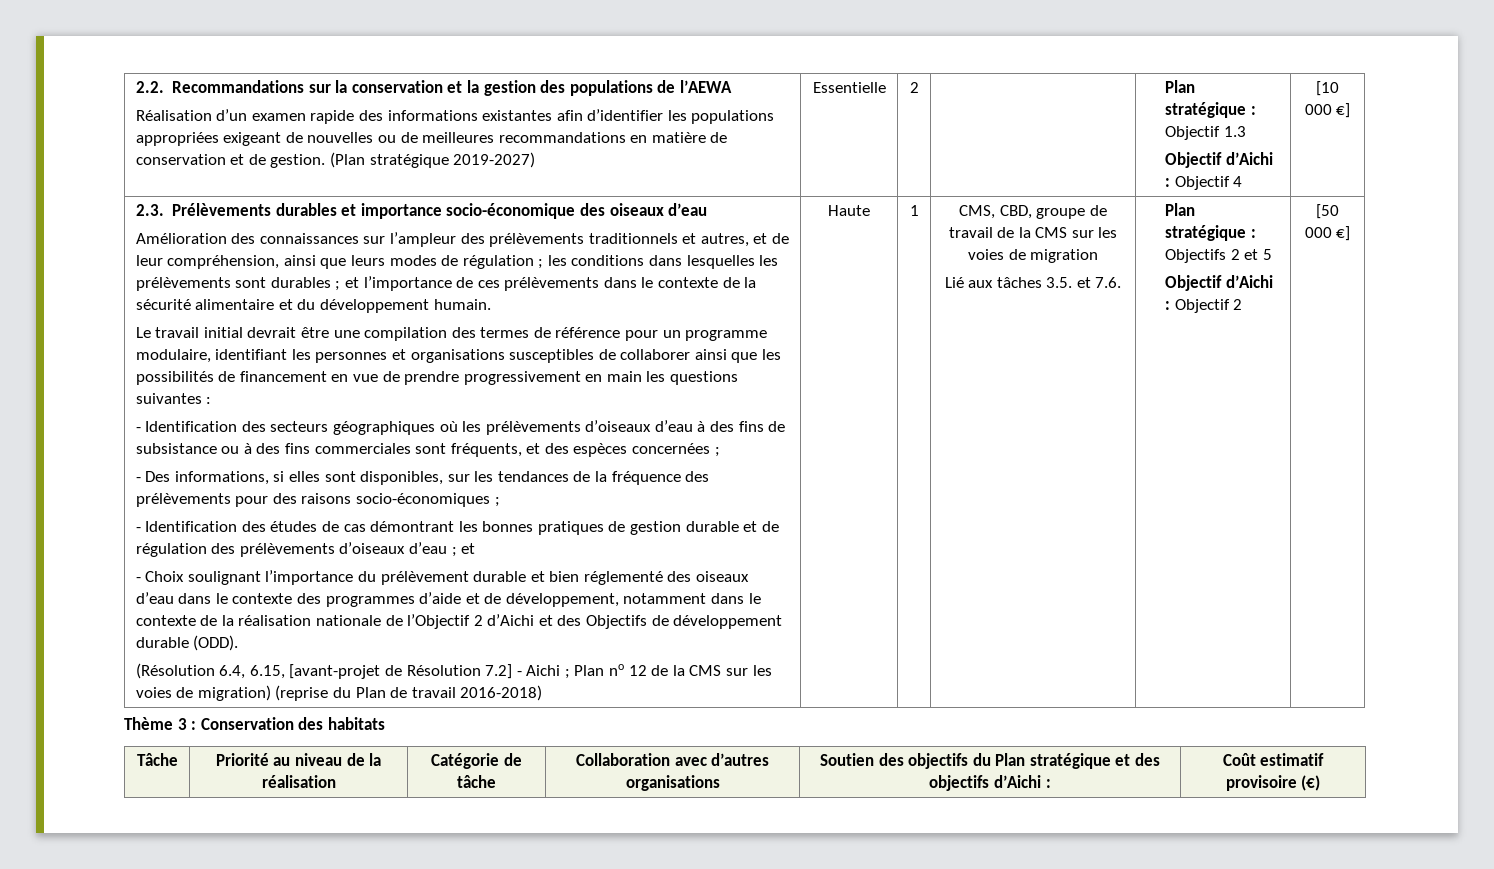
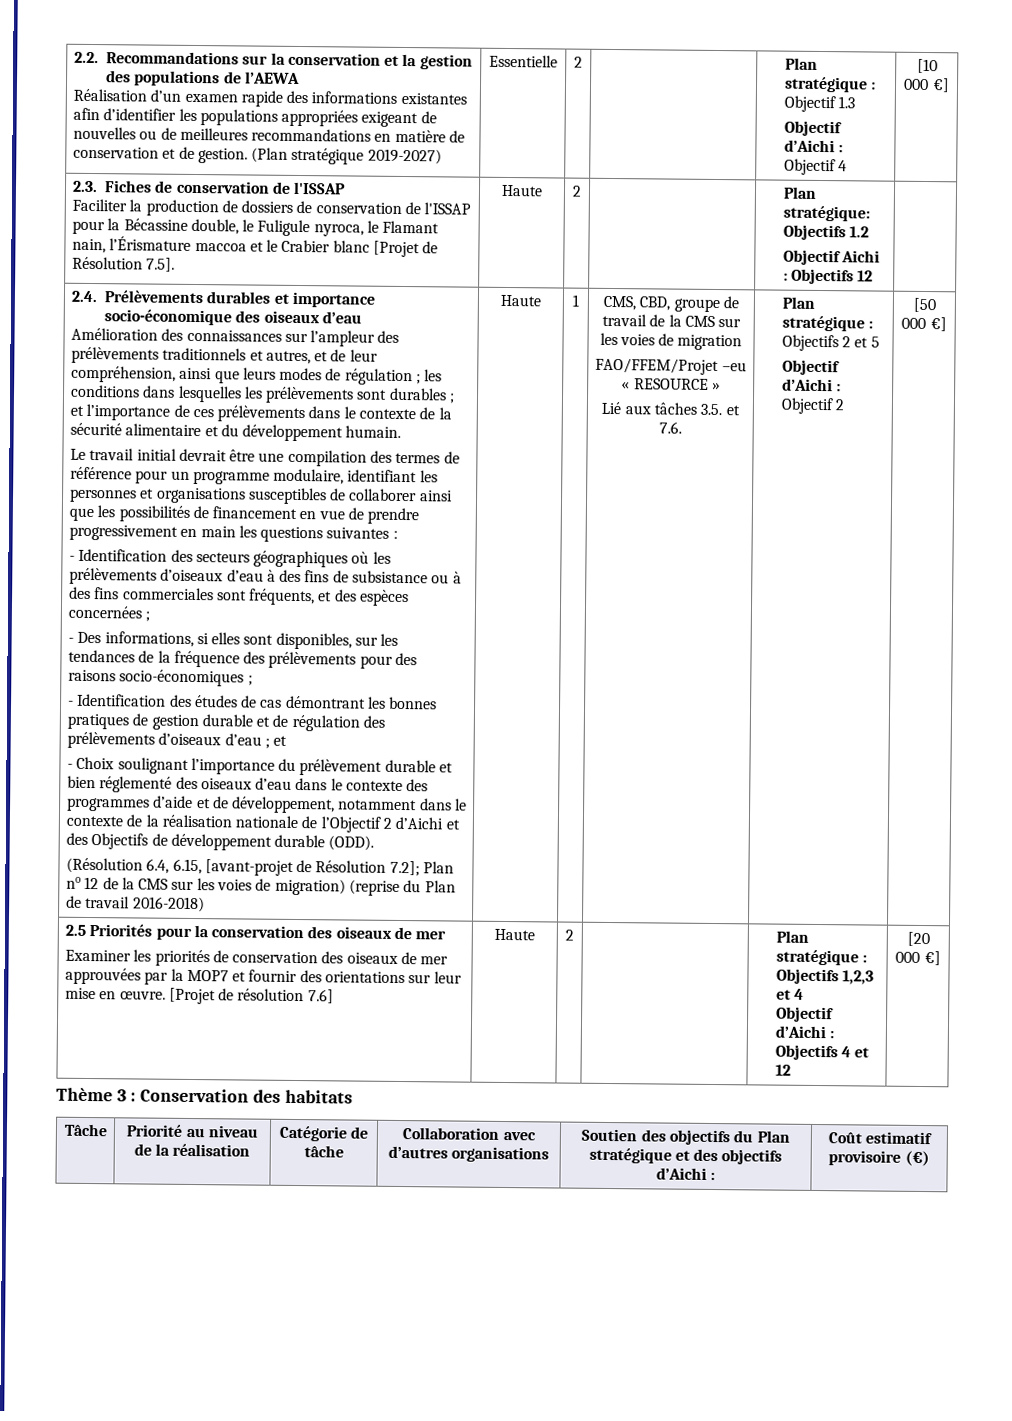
(164, 210) none -> [103,180,347,195] [71,198,472,217] [71,218,440,237] [71,236,439,258] [71,256,176,272] [501,184,543,197] [572,185,582,197] [782,186,817,199] [782,205,870,222] [782,224,869,241] [782,249,880,266] [782,268,874,285] [70,290,98,303] Fiches de conservation de l'ISSAP // Faciliter la production de dossiers de conservation de l'ISSAP pour la Bécassine double, le Fuligule nyroca, le Flamant nain, l’Érismature maccoa et le Crabier blanc [Projet de Résolution 7.5]. | Haute | 2 | | Plan stratégique: Objectifs 1.2 // Objectif Aichi : Objectifs 12 | // 2.4.
[485,664,570,679] 7.2] - Aichi ; -> [389,860,420,877] 7.2];
(1099, 256) none -> [595,357,747,376] [621,378,721,391] // FAO/FFEM/Projet –eu « RESOURCE »
(1351, 233) none -> [64,924,447,940] [64,949,449,967] [64,967,462,985] [64,987,334,1005] [494,928,535,941] [565,929,574,941] [775,930,809,943] [775,949,867,966] [775,968,874,985] [775,988,804,1000] [775,1006,834,1023] [774,1025,834,1039] [774,1044,870,1061] [774,1064,791,1076] [906,931,930,947] [895,951,941,966] // 2.5 Priorités pour la conservation des oiseaux de mer // Examiner les priorités de conservation des oiseaux de mer approuvées par la MOP7 et fournir des orientations sur leur mise en œuvre. [Projet de résolution 7.6] | Haute | 2 | | Plan stratégique : Objectifs 1,2,3 et 4 // Objectif d’Aichi : Objectifs 4 et 12 | [20 000 €]

